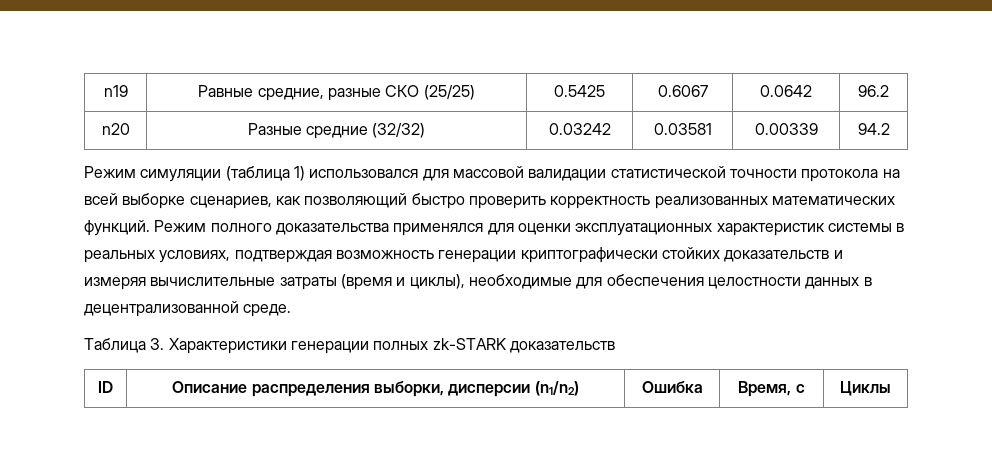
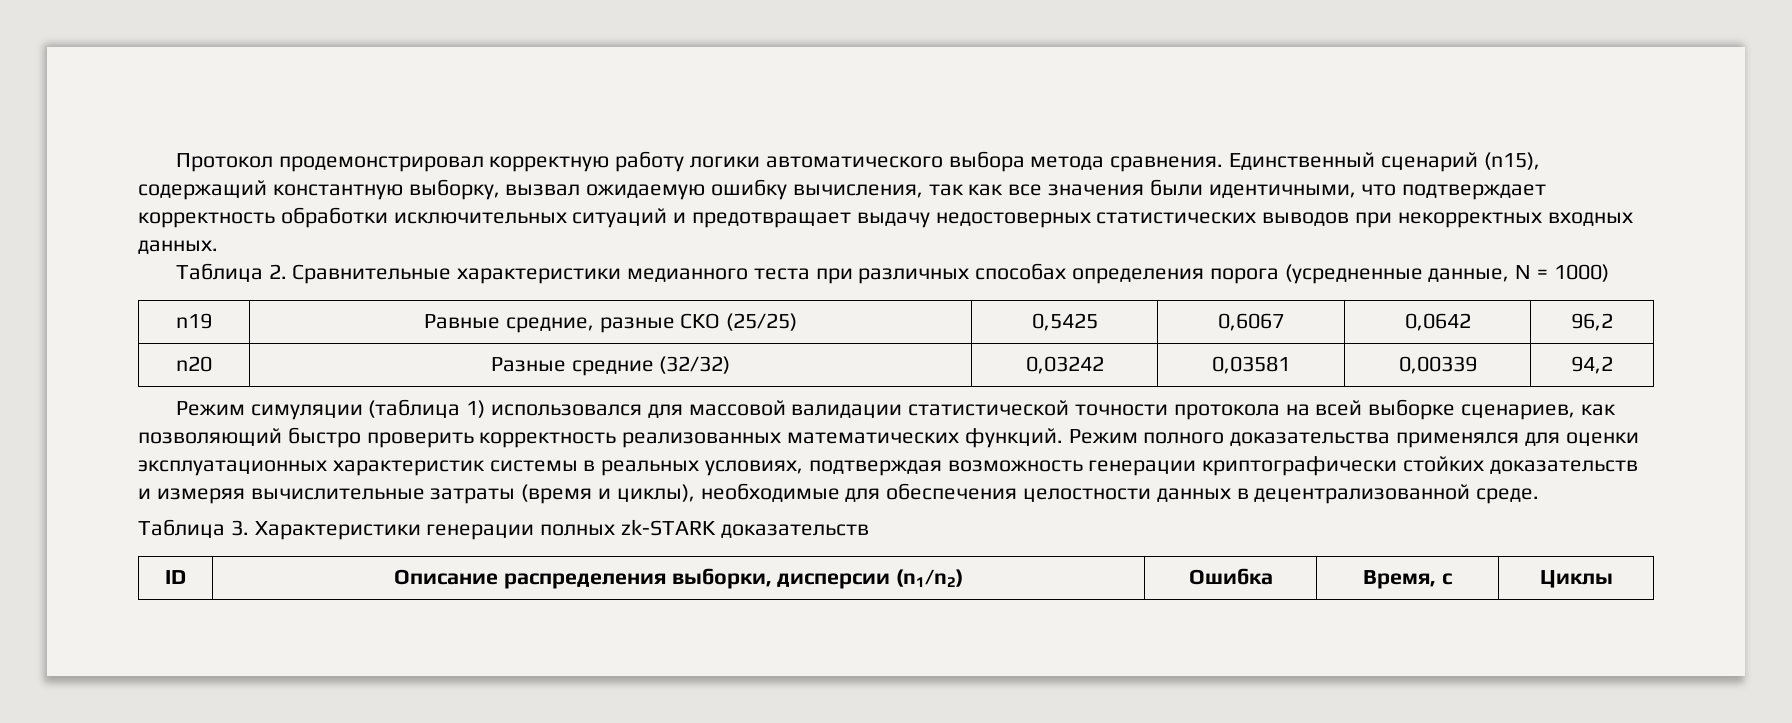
(103, 91) none -> [175,151,1540,172] [138,179,1547,200] [138,207,1633,228] [138,240,218,254] [175,263,1609,284] Протокол продемонстрировал корректную работу логики автоматического выбора метода сравнения. Единственный сценарий (n15), содержащий константную выборку, вызвал ожидаемую ошибку вычисления, так как все значения были идентичными, что подтверждает корректность обработки исключительных ситуаций и предотвращает выдачу недостоверных статистических выводов при некорректных входных данных. // Таблица 2. Сравнительные характеристики медианного теста при различных способах определения порога (усредненные данные, N = 1000) //
[554,85,605,97] [657,85,708,97] [760,85,812,97] [858,85,889,97] 0.5425 | 0.6067 | 0.0642 | 96.2 -> [1031,313,1098,331] [1218,313,1284,331] [1404,313,1471,331] [1571,313,1613,331] 0,5425 | 0,6067 | 0,0642 | 96,2
[548,123,611,135] [653,123,712,135] [754,123,818,135] [857,123,890,135] 0.03242 | 0.03581 | 0.00339 | 94.2 -> [1025,356,1104,374] [1212,356,1290,374] [1398,356,1477,374] [1571,356,1613,374] 0,03242 | 0,03581 | 0,00339 | 94,2

